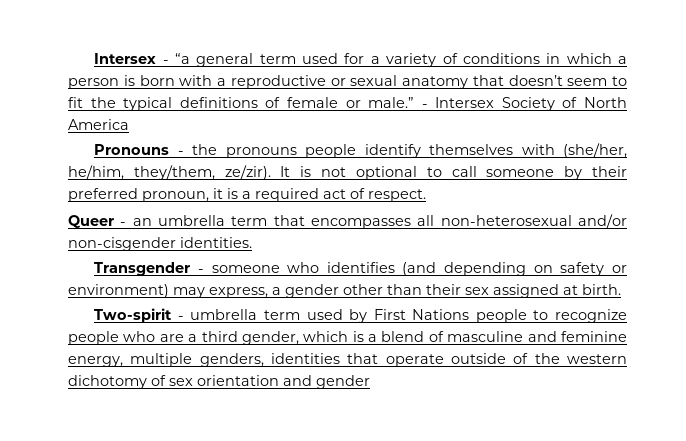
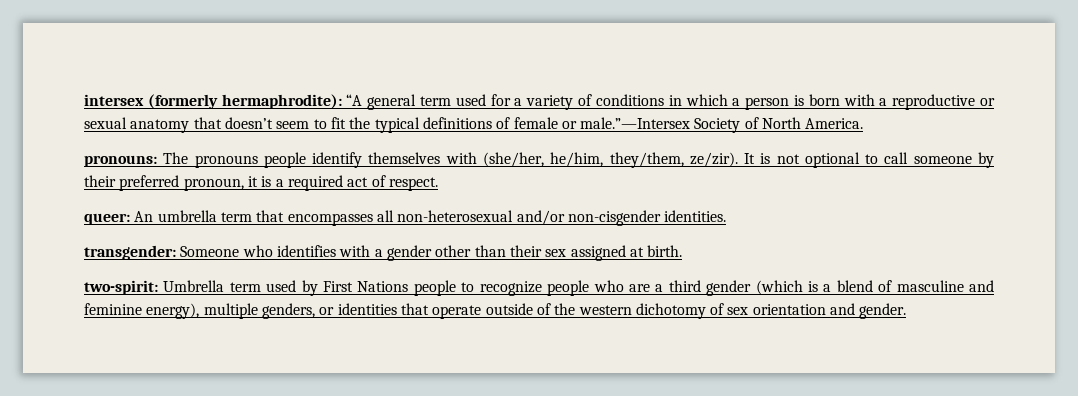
[94,53,190,64] Intersex - “a -> [84,94,363,109] intersex (formerly hermaphrodite): “A
[368,97,627,111] [68,119,129,130] [94,144,218,155] male.” - Intersex Society of North America // Pronouns - the -> [580,117,864,133] [84,152,189,167] male.”—Intersex Society of North America. // pronouns: The
[68,215,152,228] Queer - an -> [84,211,154,225] queer: An
[94,262,627,276] [68,284,268,298] Transgender - someone who identifies (and depending on safety or environment) may express, -> [84,245,371,260] transgender: Someone who identifies with
[94,308,258,323] Two-spirit - umbrella -> [84,280,225,295] two-spirit: Umbrella
[241,331,349,345] gender, which -> [706,280,803,296] gender (which
[68,356,123,367] energy, -> [146,303,200,319] energy),
(264, 360) none -> [319,307,335,315] or
[316,375,370,389] gender -> [859,303,907,319] gender.

